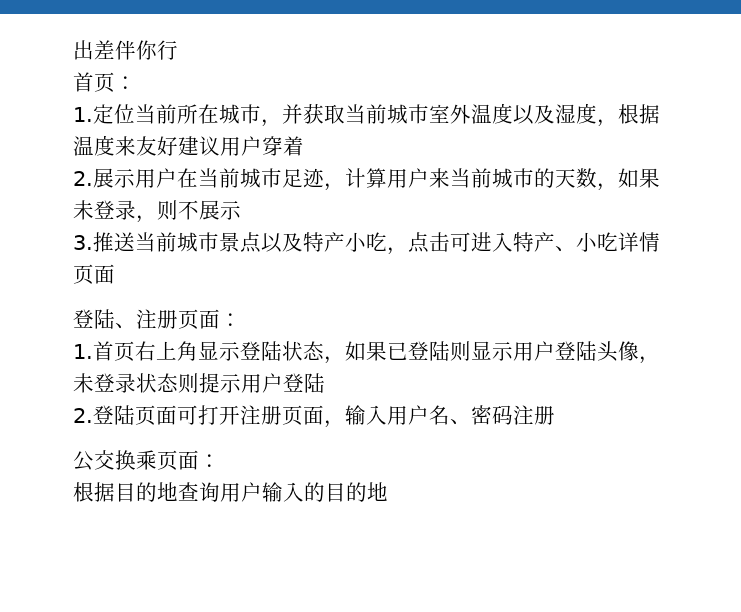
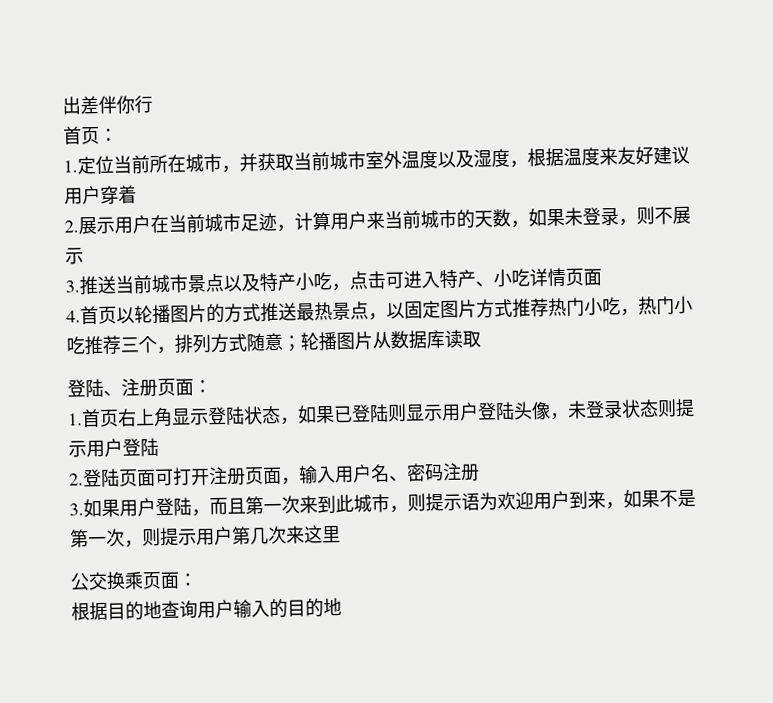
(115, 274) none -> [66,295,693,325] [66,329,481,356] // 4.首页以轮播图片的方式推送最热景点，以固定图片方式推荐热门小吃，热门小吃推荐三个，排列方式随意；轮播图片从数据库读取
(555, 415) none -> [69,489,696,518] [70,525,341,548] // 3.如果用户登陆，而且第一次来到此城市，则提示语为欢迎用户到来，如果不是第一次，则提示用户第几次来这里

